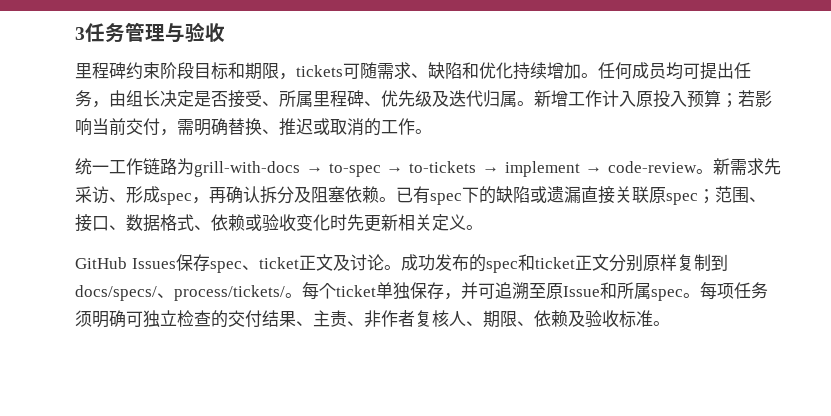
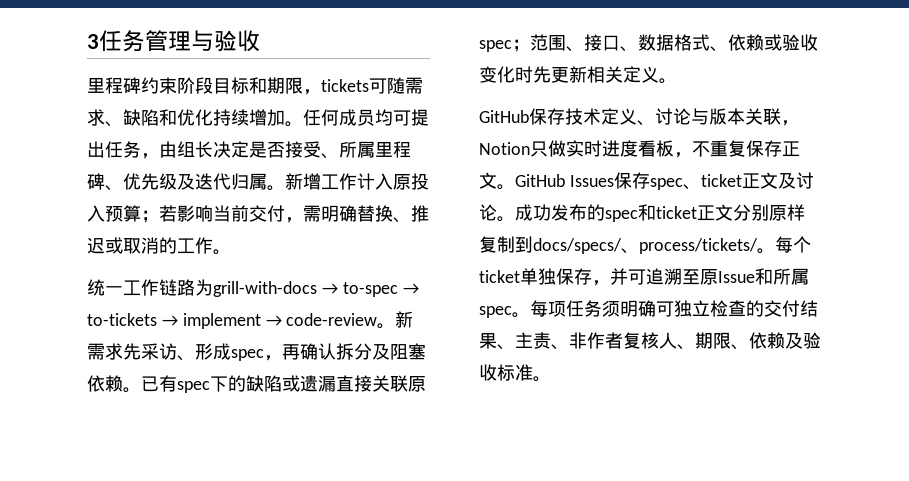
(127, 263) none -> [529,108,799,126] [479,140,800,158] [479,172,565,190] 保存技术定义、讨论与版本关联，Notion只做实时进度看板，不重复保存正文。GitHub

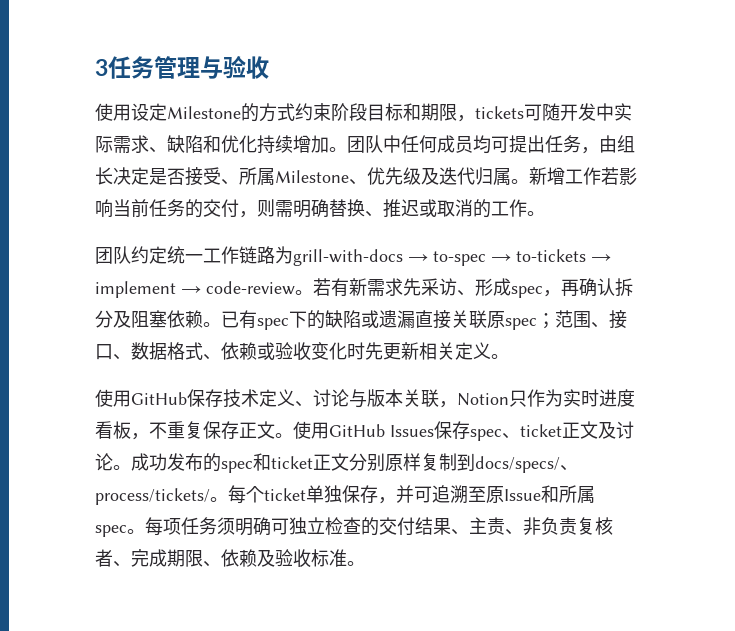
[87,77,141,94] 里程碑 -> [95,103,295,122] 使用设定Milestone的方式
(405, 85) none -> [560,103,632,121] [95,135,113,153] 开发中实际
(303, 124) none -> [347,135,401,153] 团队中
[375,141,411,158] [87,173,105,190] 里程碑 -> [275,170,349,183] Milestone
[357,173,429,190] [87,205,303,223] 计入原投入预算；若影响当前交付， -> [601,167,637,185] [95,199,275,218] 若影响当前任务的交付，则
(231, 252) none -> [95,246,167,264] 团队约定
(396, 326) none -> [313,278,349,297] 若有
(677, 81) none -> [95,389,131,407] 使用
[548,140,566,157] 做 -> [527,389,563,407] 作为
(515, 187) none -> [293,421,329,439] 使用
[587,332,695,350] 作者复核人、 -> [541,517,613,535] [95,549,167,567] 负责复核者、完成

